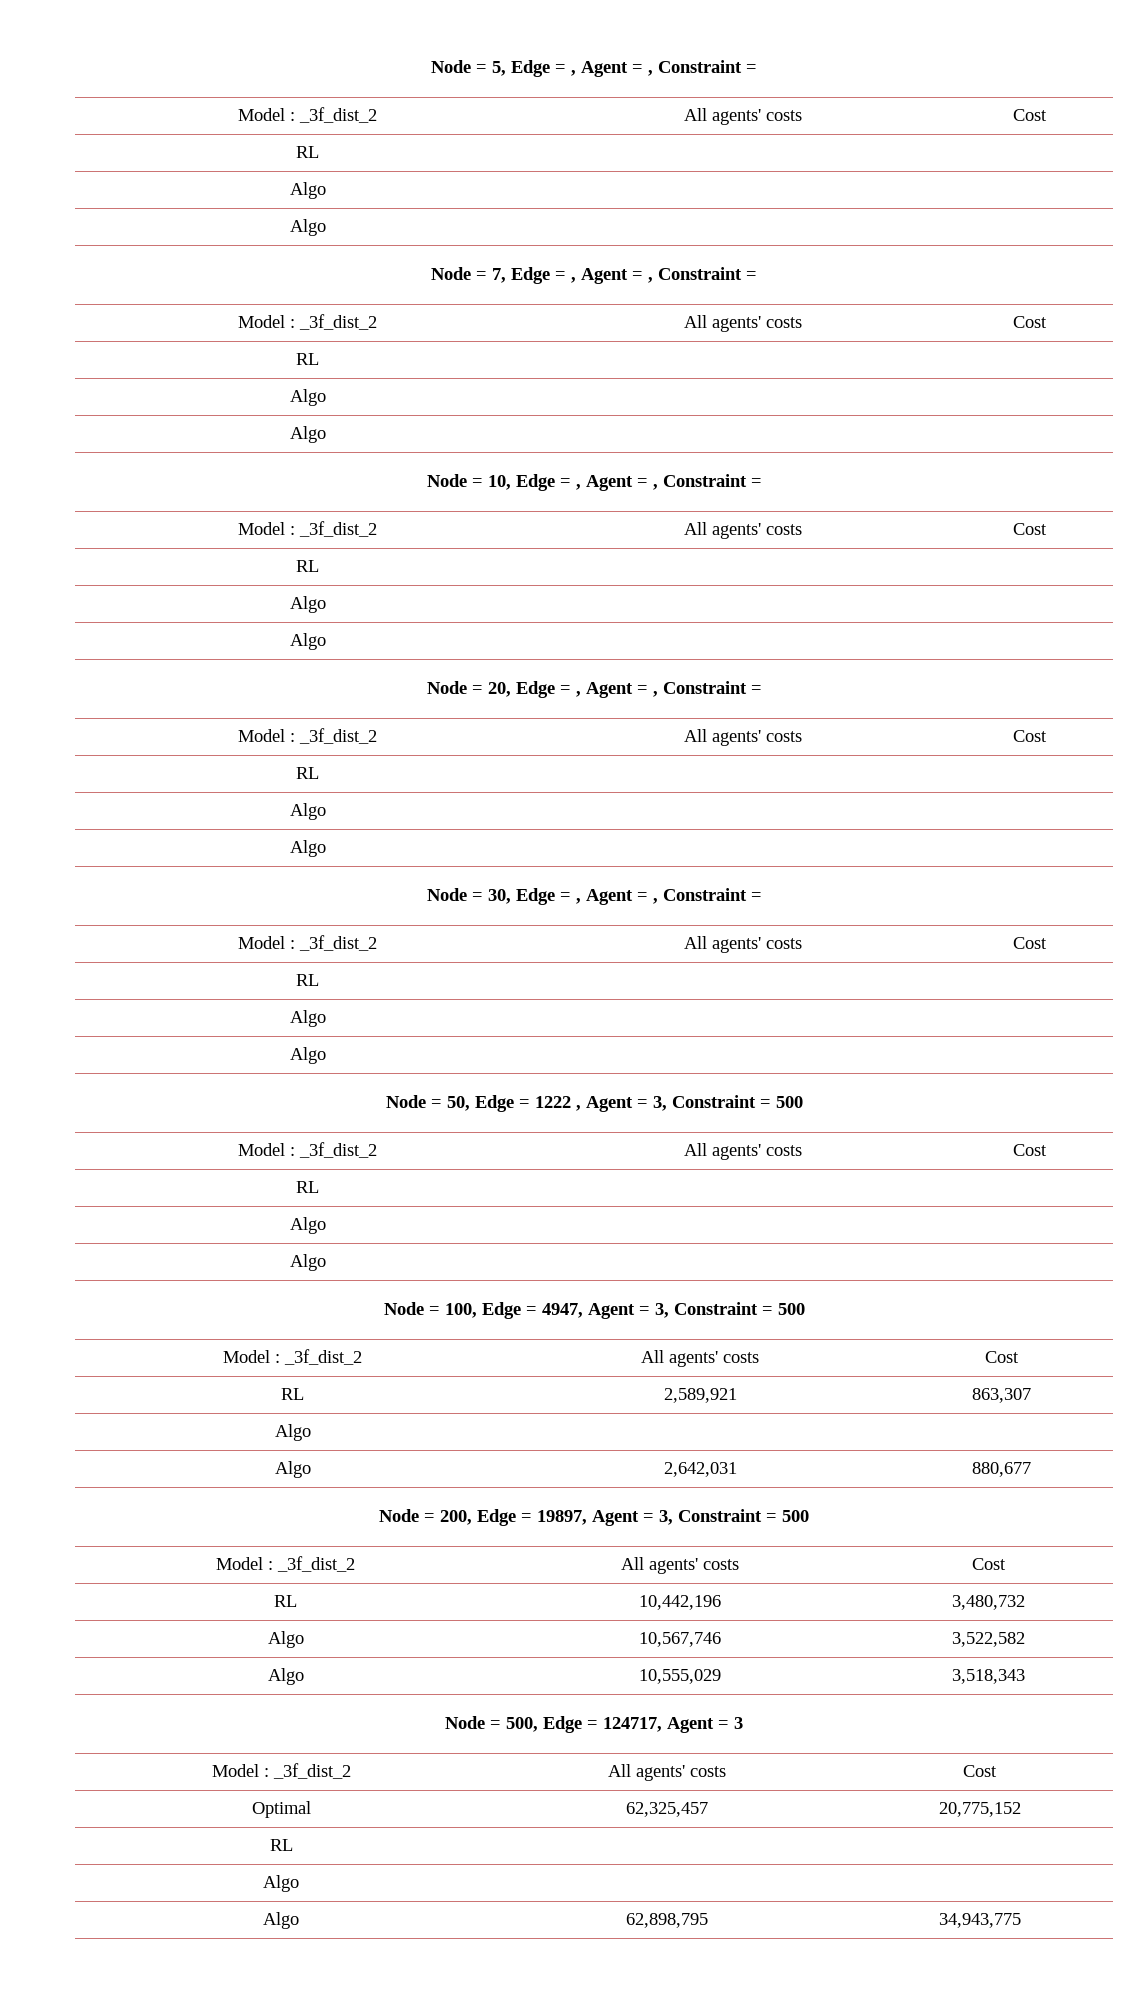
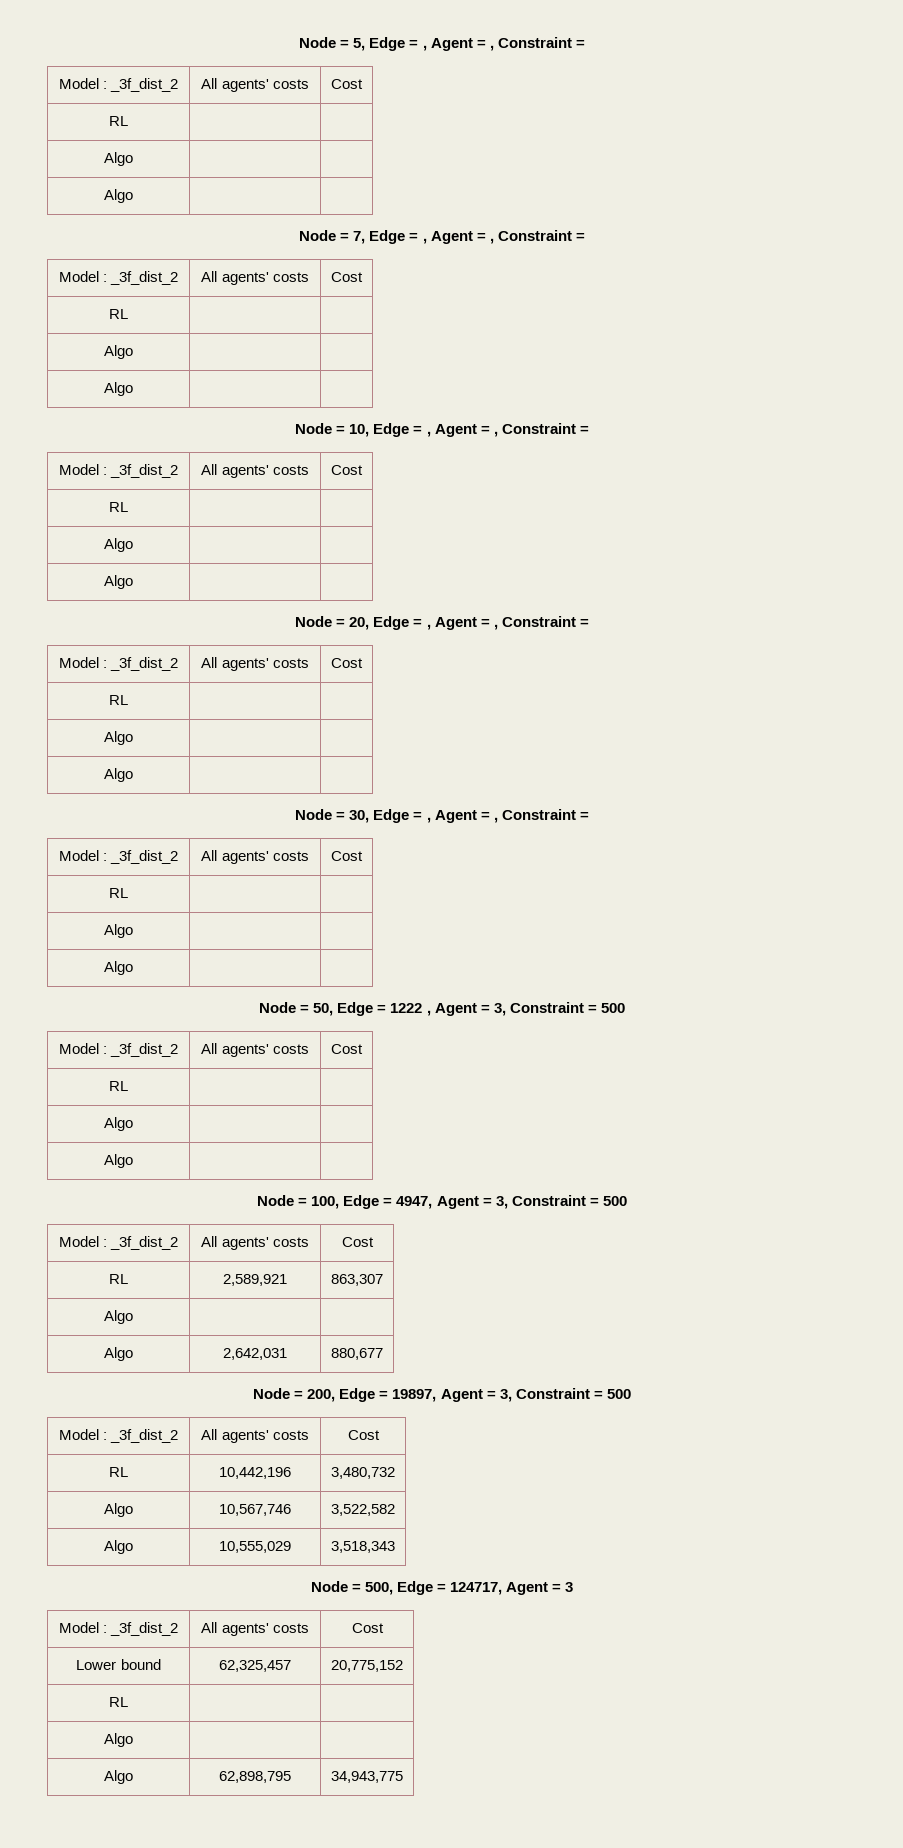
[251,1801,311,1818] Optimal -> [76,1659,161,1670] Lower bound

